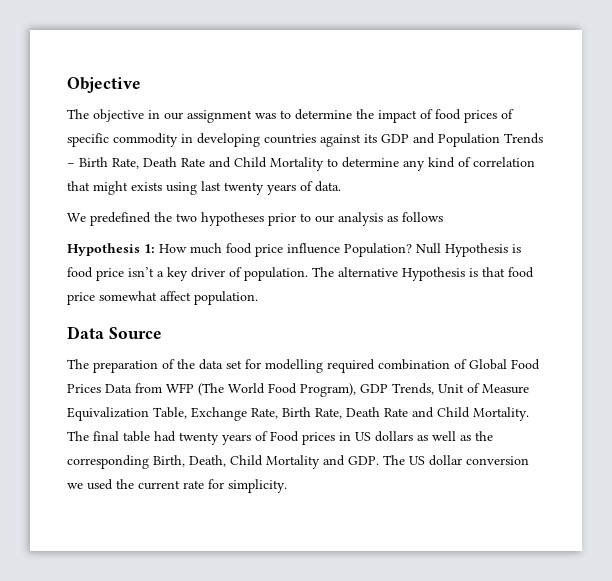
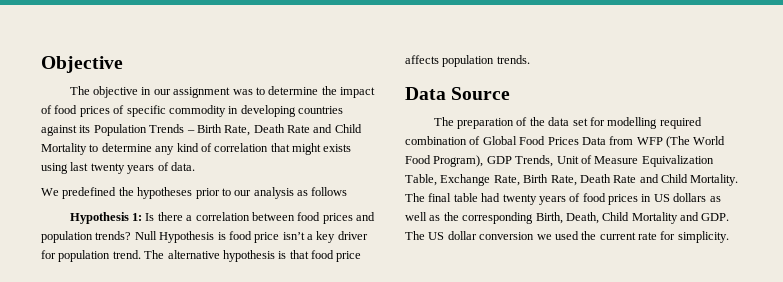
[381,133,435,144] GDP and -> (91, 129) none
[176,213,197,222] two -> (134, 191) none
[159,243,412,257] How much food price influence Population? -> [145,212,376,224] [41,231,132,243] Is there a correlation between food prices and population trends?
[229,267,308,281] of population. -> [41,250,141,262] for population trend.
[402,267,465,281] Hypothesis -> [222,250,275,262] hypothesis
[99,291,258,305] somewhat affect population. -> [405,55,530,67] affects population trends.
[270,431,299,442] Food -> [582,193,606,202] food

